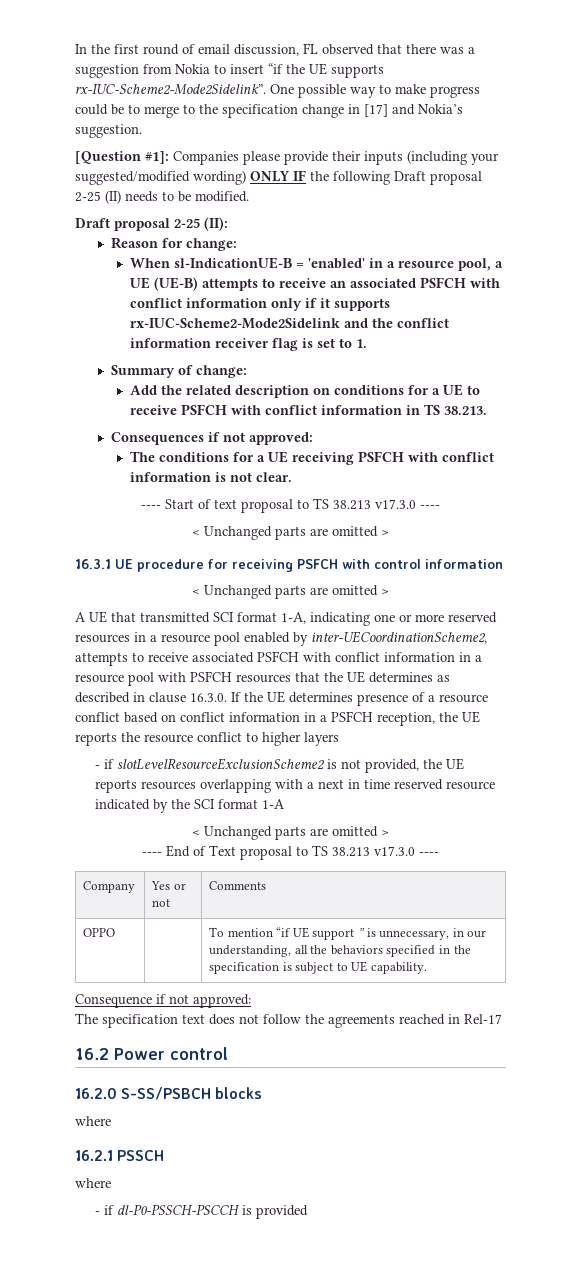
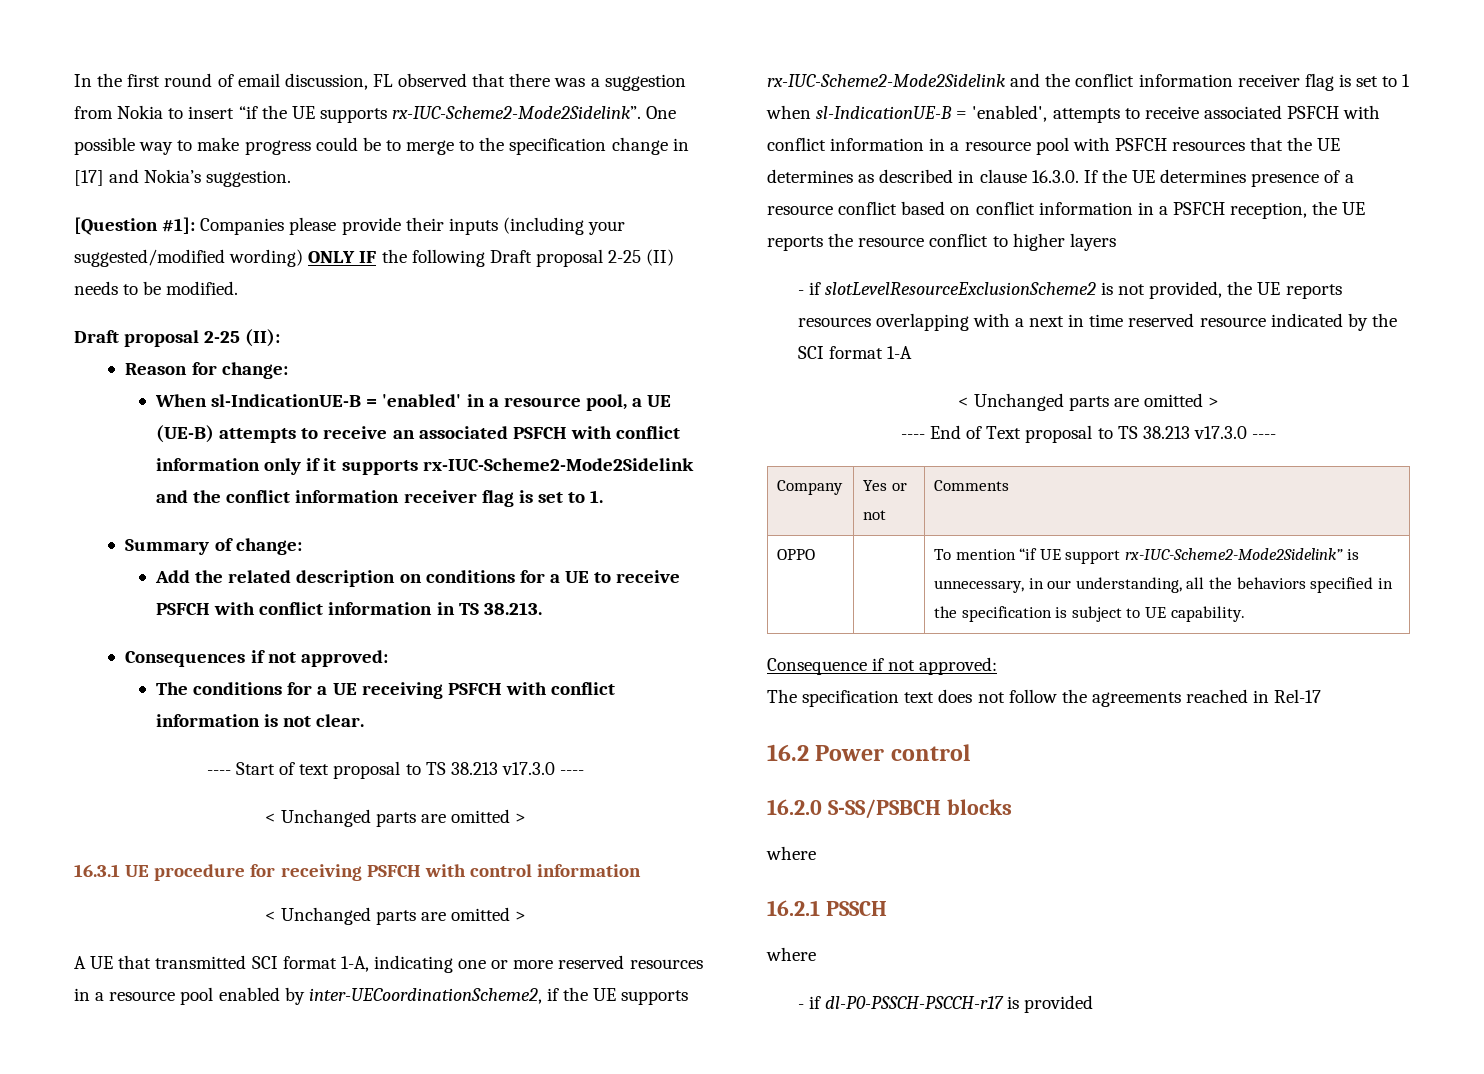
(487, 637) none -> [546,987,689,1005] [767,73,1411,91] [766,105,1048,122] if the UE supports rx-IUC-Scheme2-Mode2Sidelink and the conflict information receiver flag is set to 1 when sl-IndicationUE-B = 'enabled',
[357,928,365,937] ” -> [1124,548,1343,560] rx-IUC-Scheme2-Mode2Sidelink”
[116,1204,240,1215] dl-P0-PSSCH-PSCCH -> [824,996,1004,1009] dl-P0-PSSCH-PSCCH-r17

